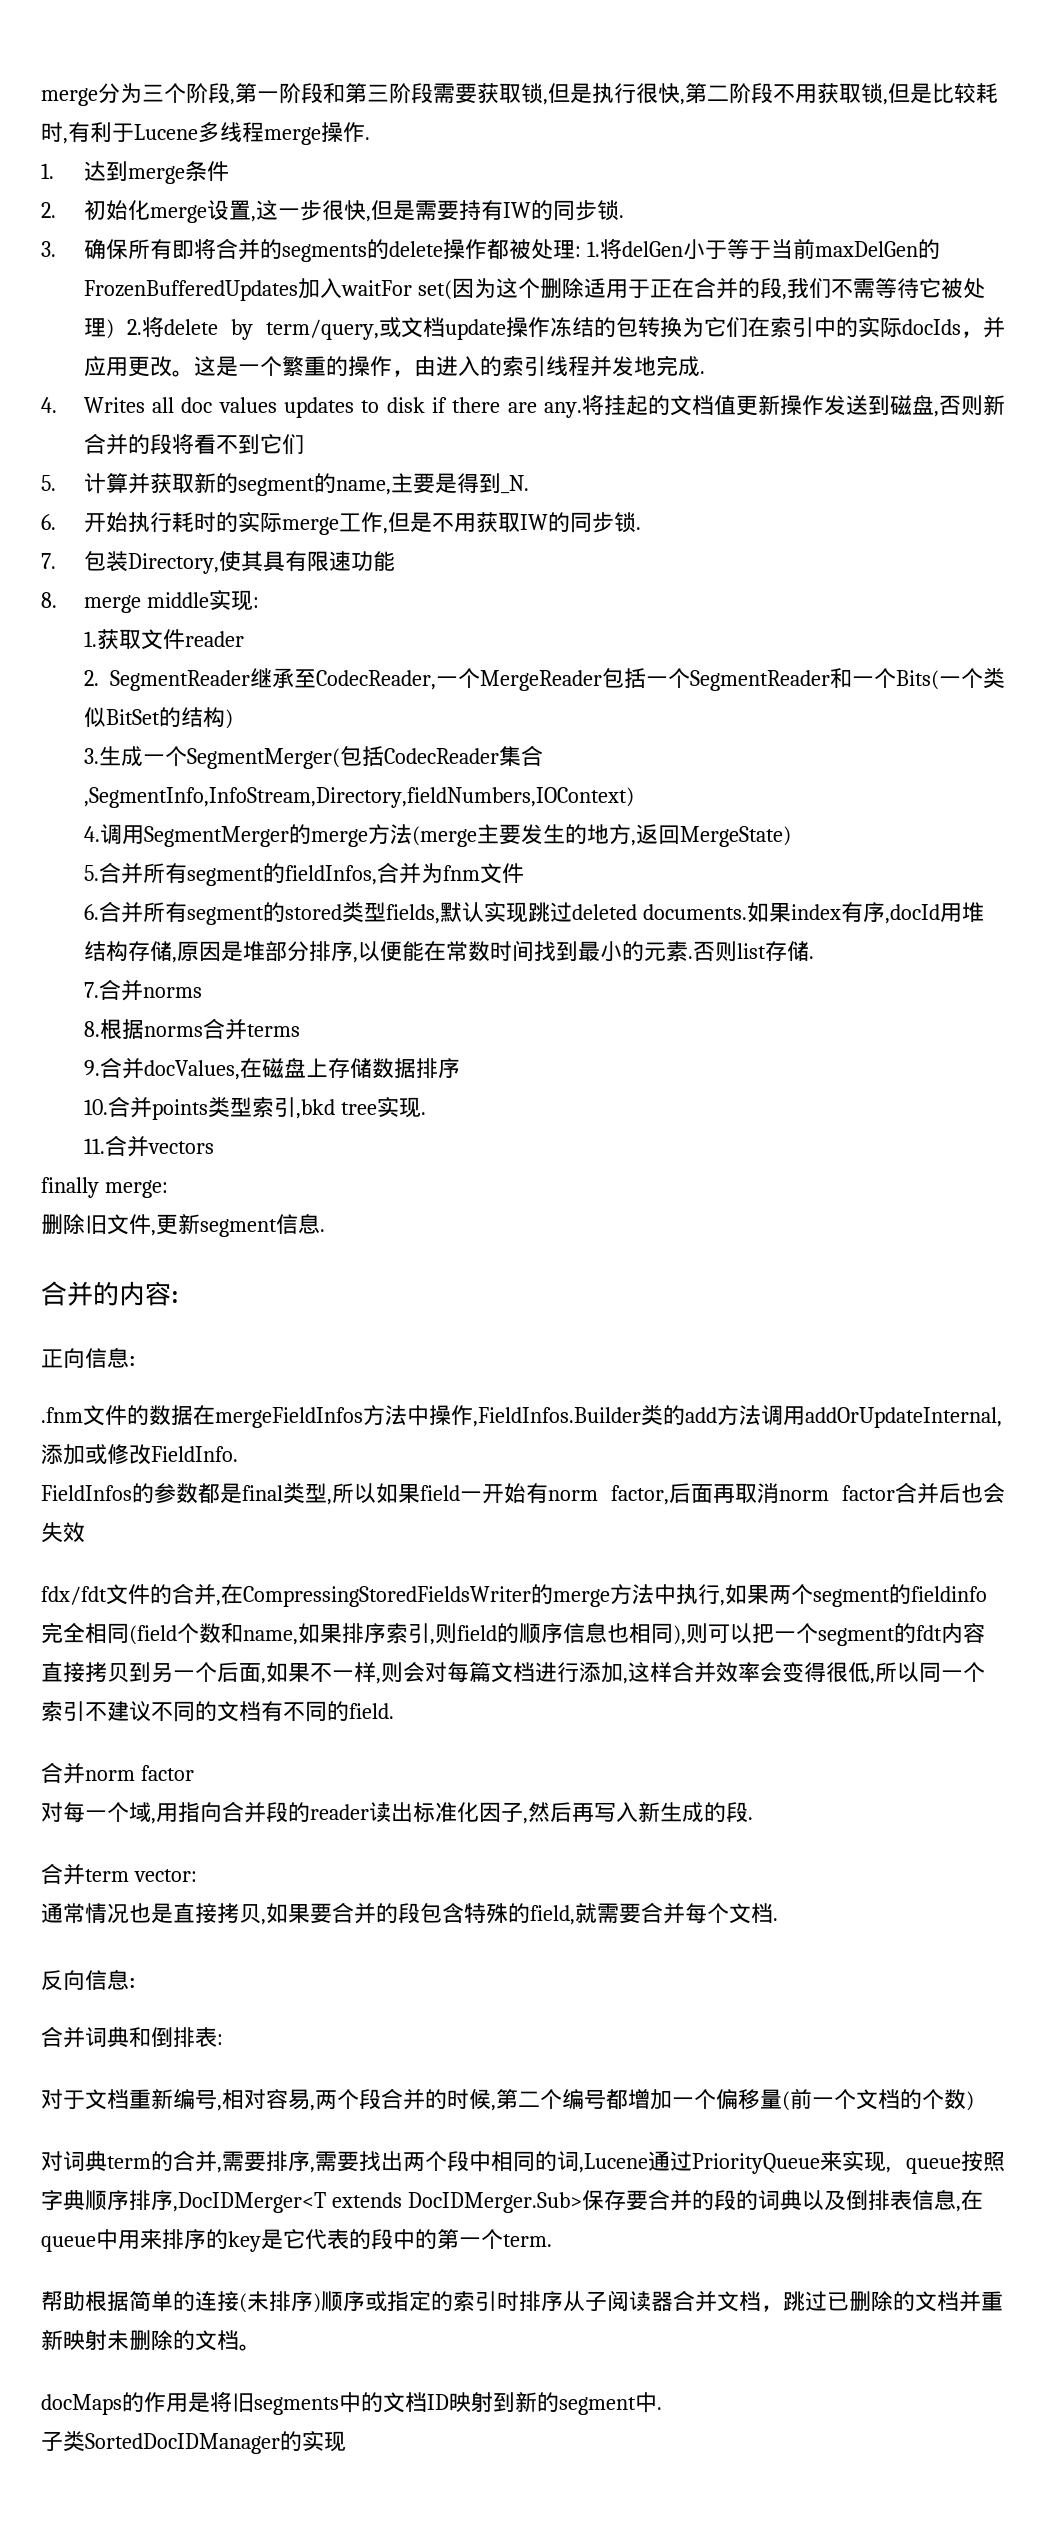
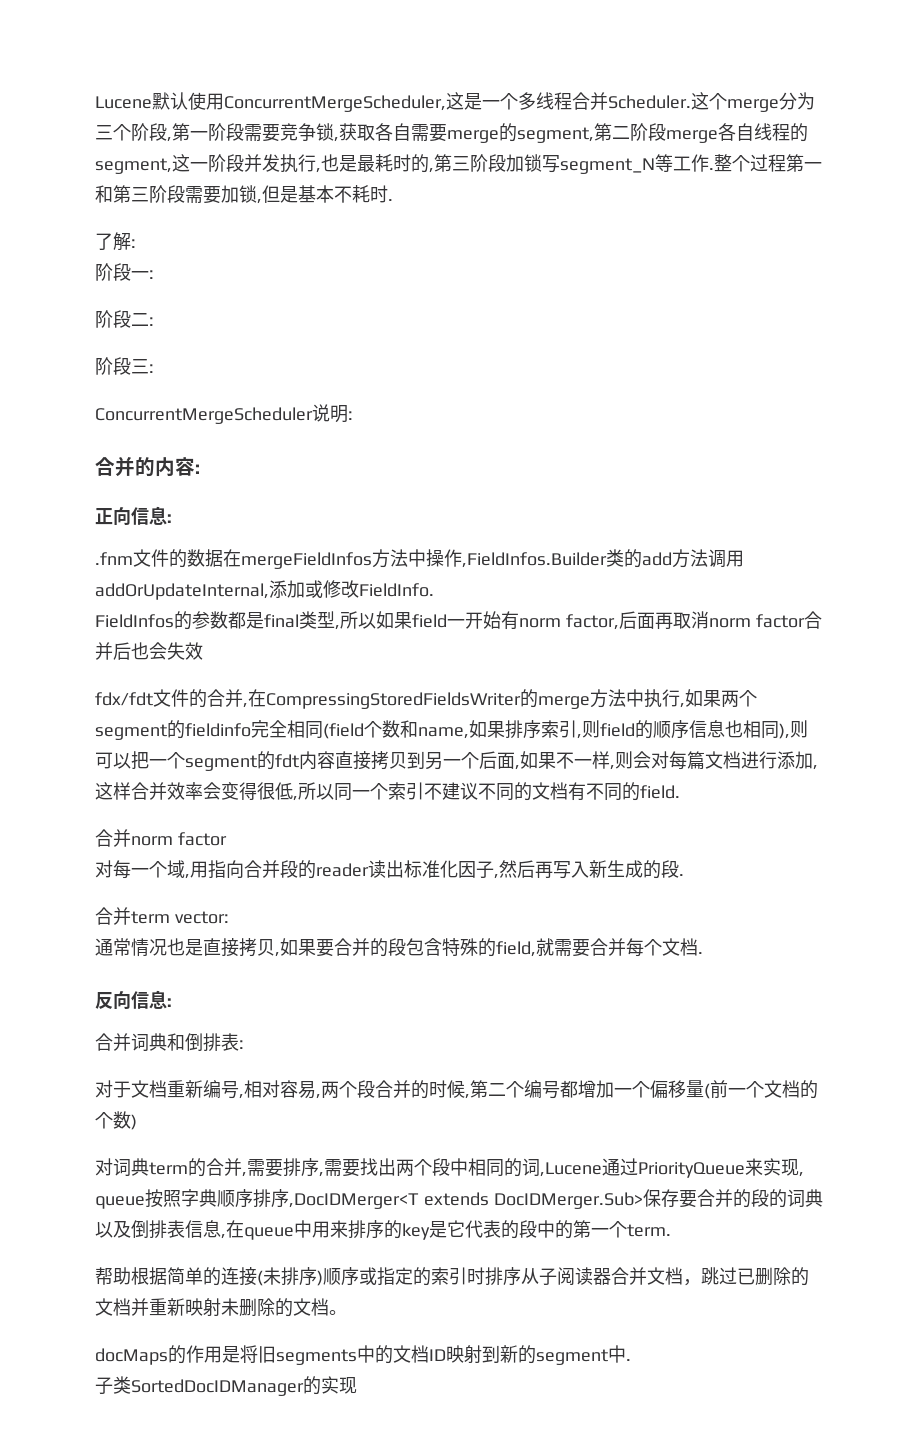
(41, 97) none -> [95,92,727,112] Lucene默认使用ConcurrentMergeScheduler,这是一个多线程合并Scheduler.这个
(323, 93) none -> [244,123,808,143] [95,154,822,174] 需要竞争锁,获取各自需要merge的segment,第二阶段merge各自线程的segment,这一阶段并发执行,也是最耗时的,第三阶段加锁写segment_N等工作.整个过程第一
[477,83,998,105] [41,122,370,145] [41,161,229,184] [41,200,624,223] [41,238,940,262] [83,277,985,301] [83,316,1005,340] [83,355,705,377] [41,394,1005,418] [83,433,304,455] [41,473,529,496] [41,512,641,535] [41,551,395,574] [41,590,259,613] [83,629,244,650] [83,668,1005,691] [83,707,233,729] [83,745,543,769] [83,787,634,808] [83,824,791,847] [83,862,524,886] [83,901,984,925] [83,940,814,963] [83,979,202,1001] [83,1018,300,1040] [83,1057,460,1080] [83,1096,426,1120] [83,1135,214,1157] [41,1177,168,1198] [41,1213,325,1237] 获取锁,但是执行很快,第二阶段不用获取锁,但是比较耗时,有利于Lucene多线程merge操作. // 1.达到merge条件 // 2.初始化merge设置,这一步很快,但是需要持有IW的同步锁. // 3.确保所有即将合并的segments的delete操作都被处理: 1.将delGen小于等于当前maxDelGen的FrozenBufferedUpdates加入waitFor set(因为这个删除适用于正在合并的段,我们不需等待它被处理) 2.将delete by term/query,或文档update操作冻结的包转换为它们在索引中的实际docIds，并应用更改。这是一个繁重的操作，由进入的索引线程并发地完成. // 4. Writes all doc values updates to disk if there are any.将挂起的文档值更新操作发送到磁盘,否则新合并的段将看不到它们 // 5.计算并获取新的segment的name,主要是得到_N. // 6.开始执行耗时的实际merge工作,但是不用获取IW的同步锁. // 7.包装Directory,使其具有限速功能 // 8. merge middle实现: // 1.获取文件reader // 2. SegmentReader继承至CodecReader,一个MergeReader包括一个SegmentReader和一个Bits(一个类似BitSet的结构) // 3.生成一个SegmentMerger(包括CodecReader集合,SegmentInfo,InfoStream,Directory,fieldNumbers,IOContext) // 4.调用SegmentMerger的merge方法(merge主要发生的地方,返回MergeState) // 5.合并所有segment的fieldInfos,合并为fnm文件 // 6.合并所有segment的stored类型fields,默认实现跳过deleted documents.如果index有序,docId用堆结构存储,原因是堆部分排序,以便能在常数时间找到最小的元素.否则list存储. // 7.合并norms // 8.根据norms合并terms // 9.合并docValues,在磁盘上存储数据排序 // 10.合并points类型索引,bkd tree实现. // 11.合并vectors // finally merge: // 删除旧文件,更新segment信息. -> [221,185,393,204] [95,232,136,251] [95,263,154,281] [95,310,154,328] [95,357,154,375] [95,404,353,424] 加锁,但是基本不耗时. // 了解: // 阶段一: // 阶段二: // 阶段三: // ConcurrentMergeScheduler说明:

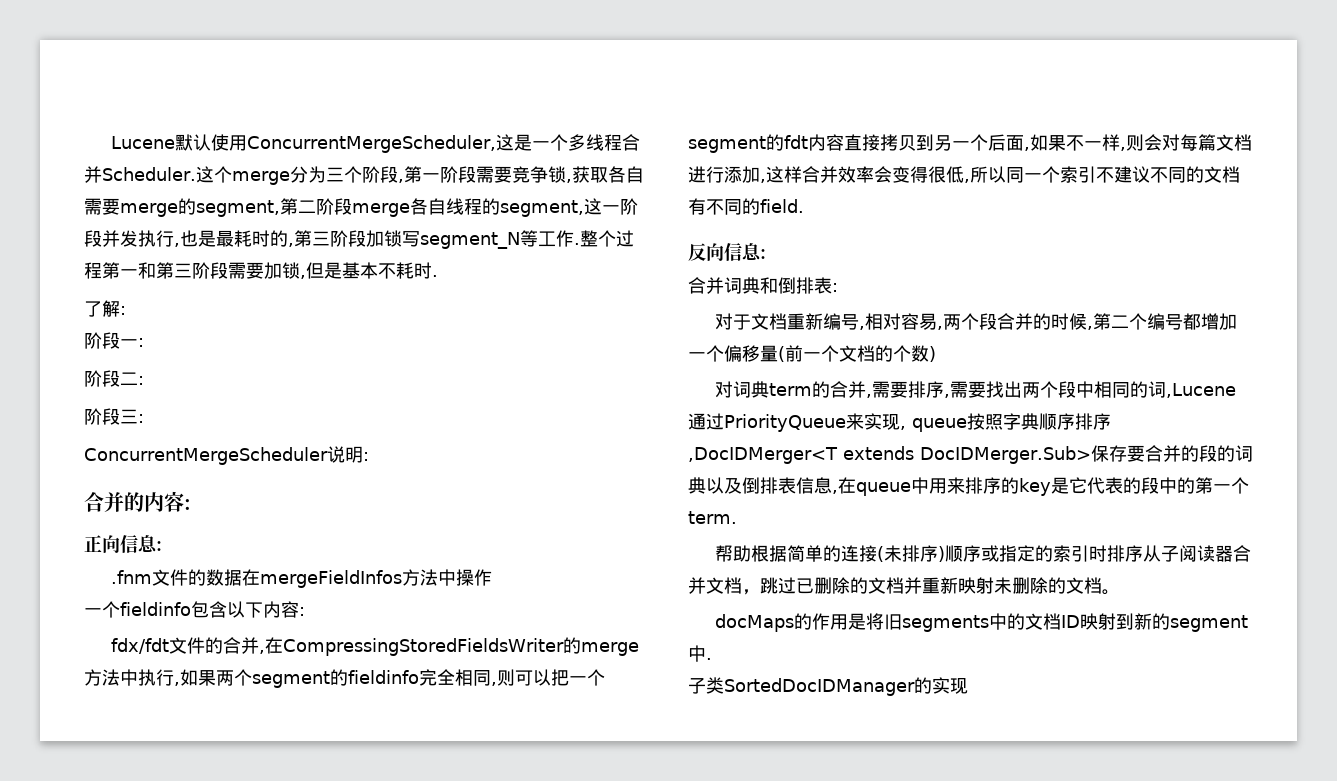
[462,549,744,568] [95,580,434,600] [95,611,822,630] [95,642,203,660] ,FieldInfos.Builder类的add方法调用addOrUpdateInternal,添加或修改FieldInfo. // FieldInfos的参数都是final类型,所以如果field一开始有norm factor,后面再取消norm factor合并后也会失效 -> [84,601,305,618] // 一个fieldinfo包含以下内容:
[323,720,790,739] (field个数和name,如果排序索引,则field的顺序信息也相同), -> [491,682,497,686] ,
[95,829,227,847] [95,860,684,879] [95,907,229,925] [95,938,703,957] // 合并norm factor // 对每一个域,用指向合并段的reader读出标准化因子,然后再写入新生成的段. // 合并term vector: // 通常情况也是直接拷贝,如果要合并的段包含特殊的field,就需要合并每个文档. -> (804, 206) none

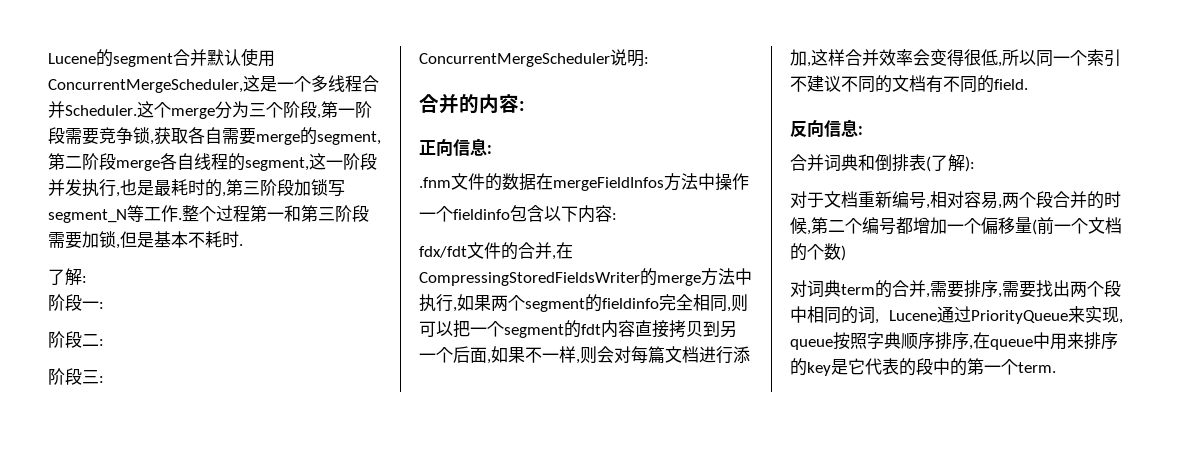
[111,136,176,149] Lucene -> [48,49,207,67] Lucene的segment合并
[832,283,838,292] : -> [926,154,975,172] (了解):
[1166,383,1237,398] ,Lucene -> [875,310,937,324] , Lucene
[688,445,1253,464] [688,477,832,494] ,DocIDMerger<T extends DocIDMerger.Sub>保存要合并的段的词典以及倒排表信息 -> (969, 341) none
[715,545,1252,562] [688,577,1120,595] [715,613,1249,632] [688,645,712,662] [688,677,968,696] // 帮助根据简单的连接(未排序)顺序或指定的索引时排序从子阅读器合并文档，跳过已删除的文档并重新映射未删除的文档。 // docMaps的作用是将旧segments中的文档ID映射到新的segment中. // 子类SortedDocIDManager的实现 -> (1056, 367) none

